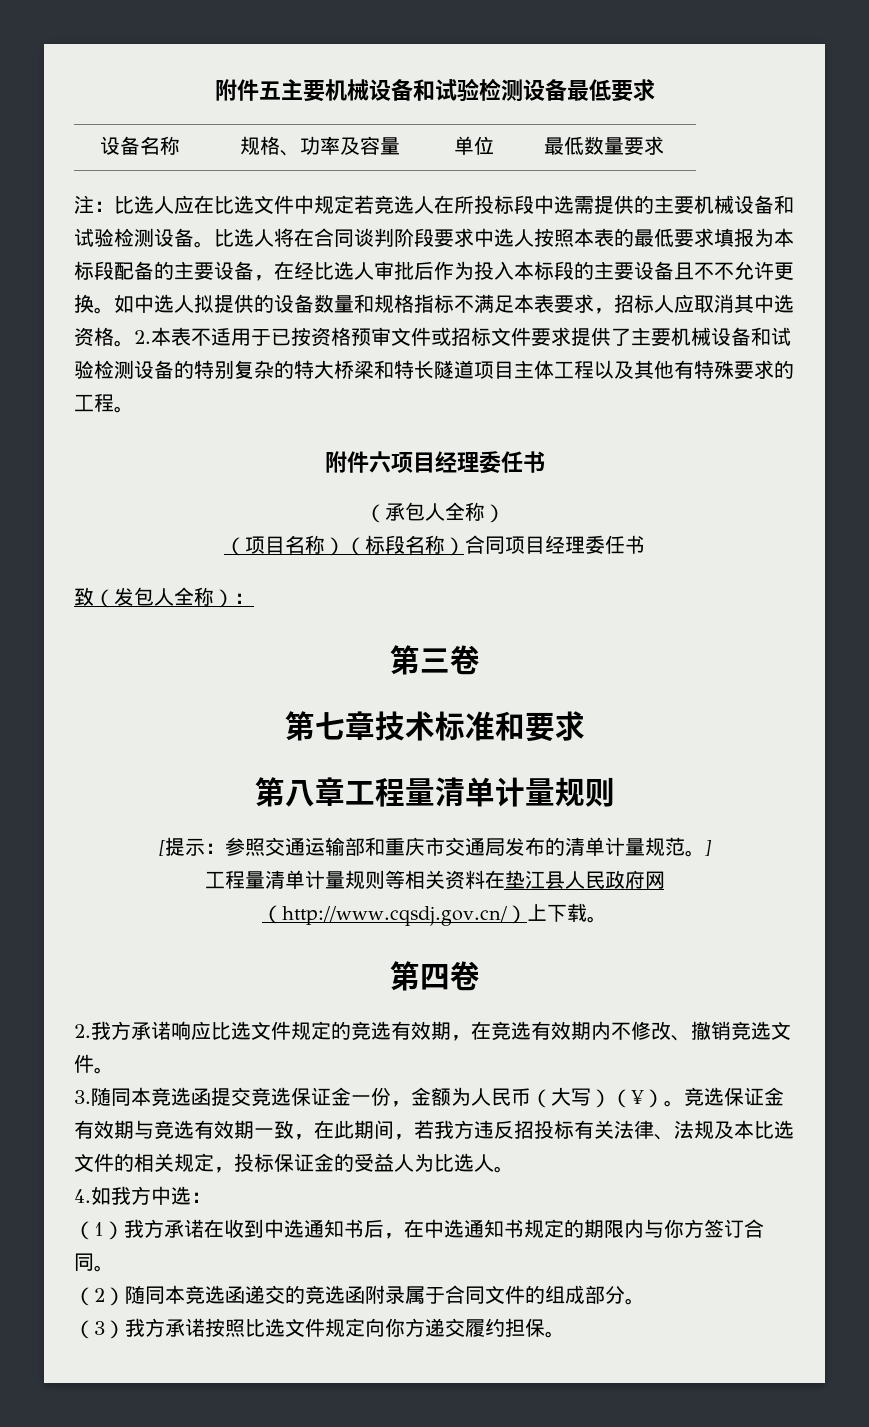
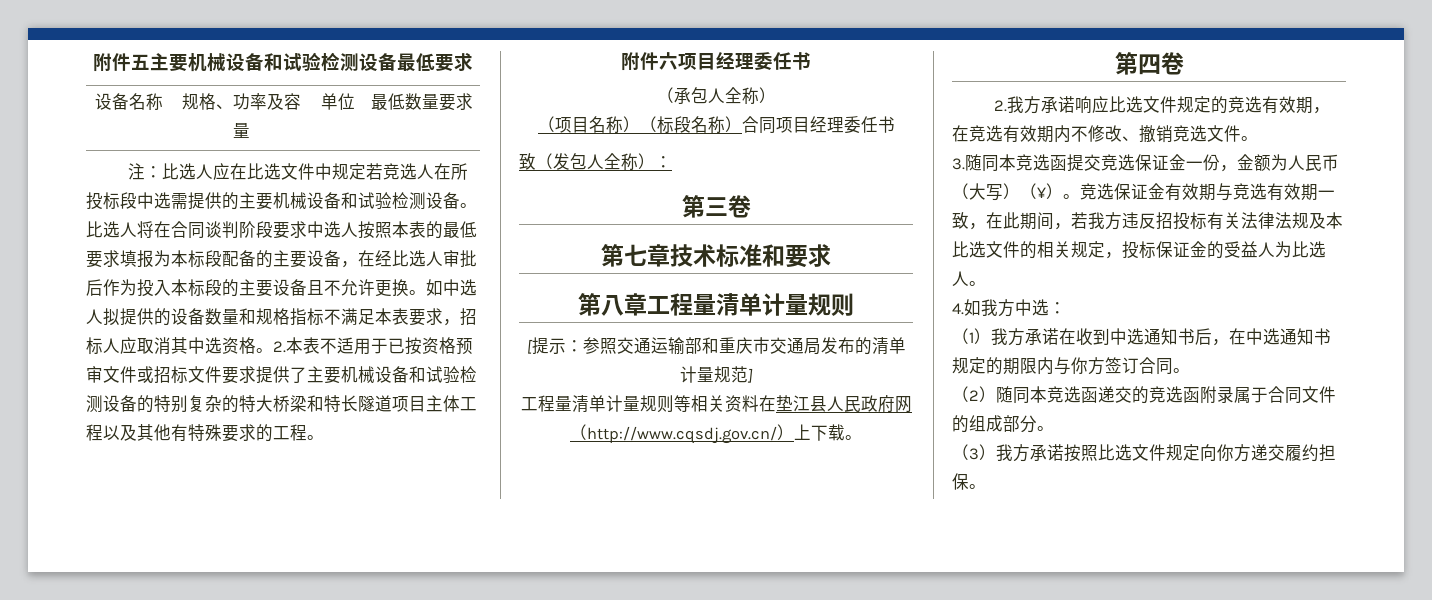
[714,262,734,280] 不 -> (341, 288) none
[684,850,705,857] 。 -> (748, 374) none
[654,1134,674,1140] 、 -> (1275, 220) none

